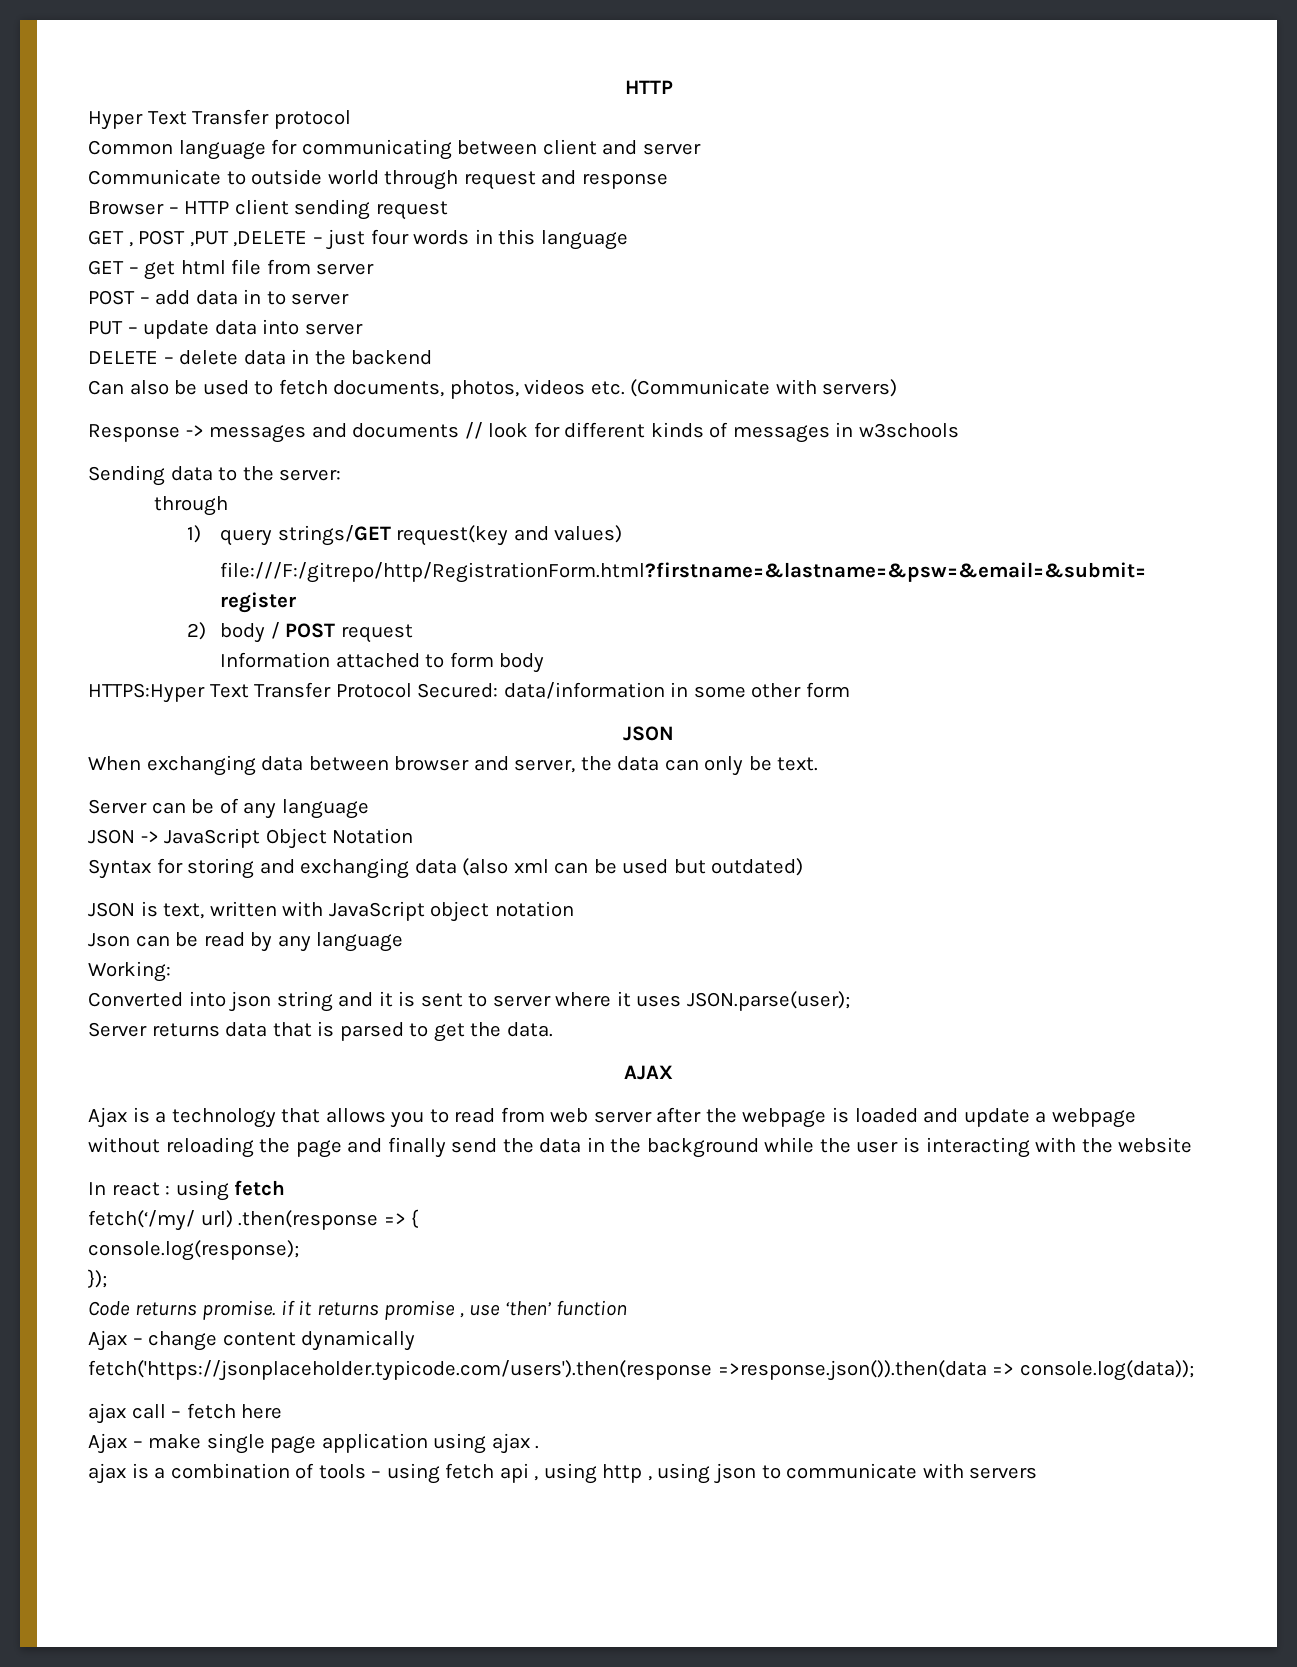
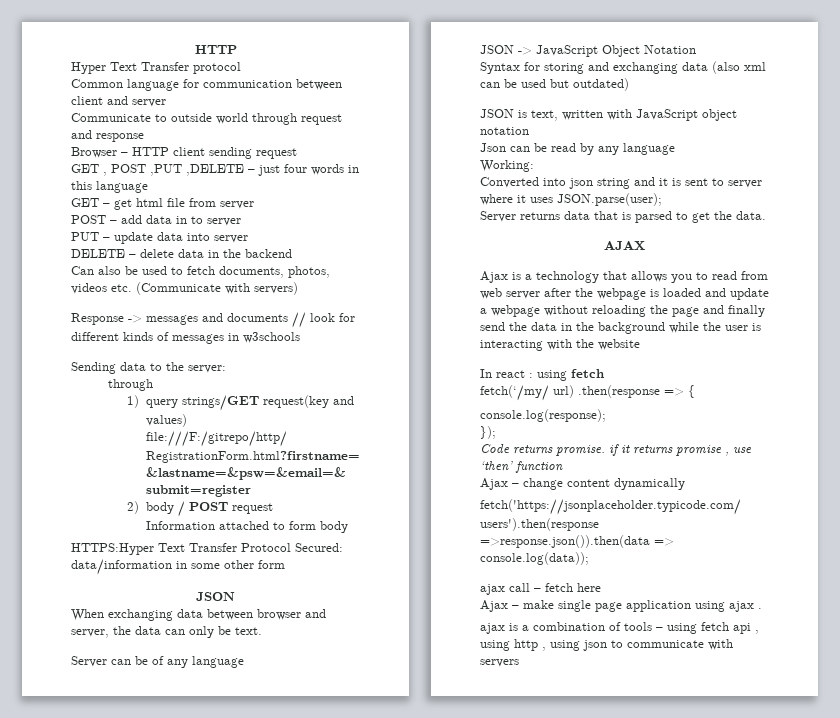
[301,139,452,160] communicating -> [203,80,292,88] communication

